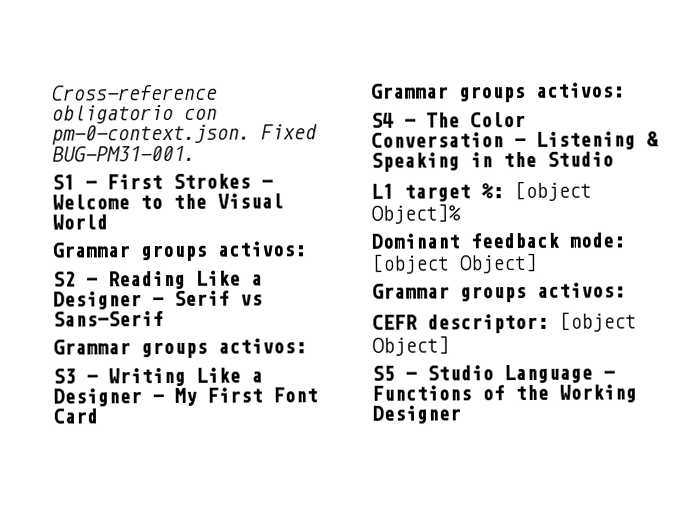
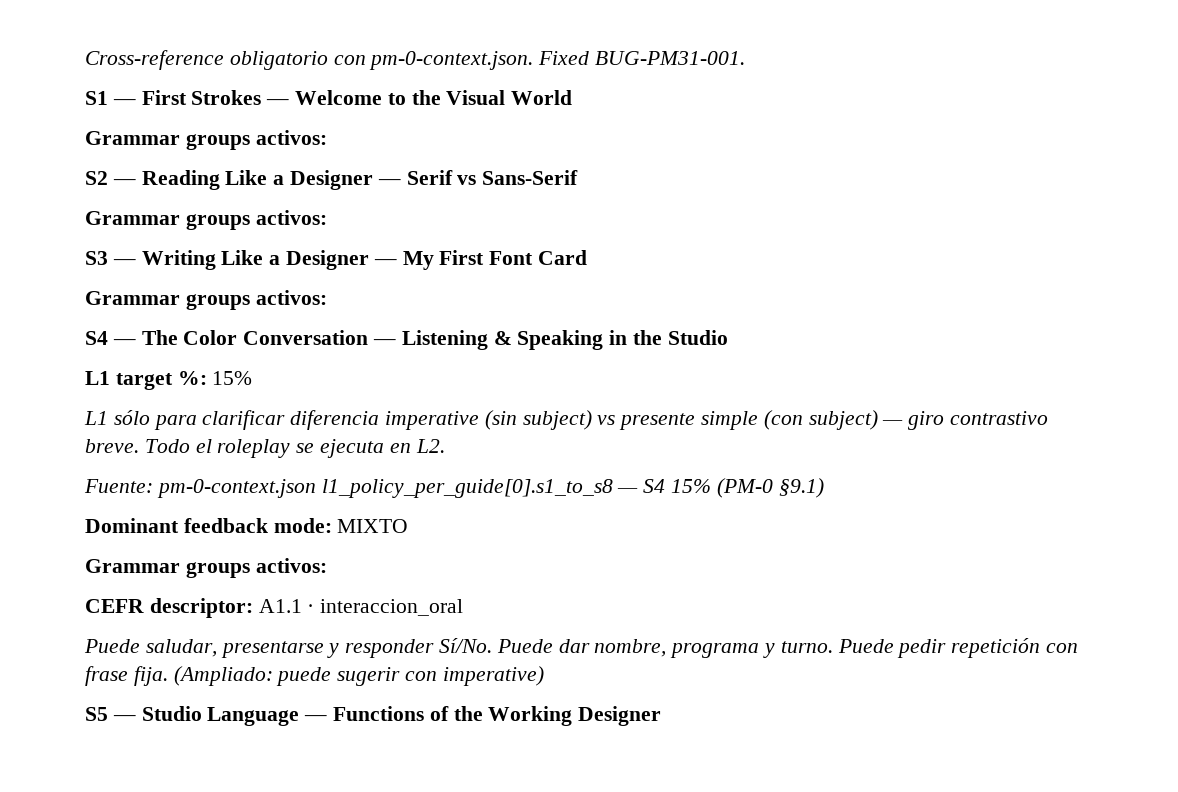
[514,180,592,202] [371,203,461,224] [object Object]% -> [212,371,253,385] [84,410,1049,430] [85,439,445,458] [84,478,824,498] 15% // L1 sólo para clarificar diferencia imperative (sin subject) vs presente simple (con subject) — giro contrastivo breve. Todo el roleplay se ejecuta en L2. // Fuente: pm-0-context.json l1_policy_per_guide[0].s1_to_s8 — S4 15% (PM-0 §9.1)
[371,252,538,274] [object Object] -> [337,519,409,533] MIXTO
[559,311,637,332] [372,335,450,356] [object Object] -> [258,599,464,616] [84,638,1079,658] [85,666,544,686] A1.1 · interaccion_oral // Puede saludar, presentarse y responder Sí/No. Puede dar nombre, programa y turno. Puede pedir repetición con frase fija. (Ampliado: puede sugerir con imperative)

